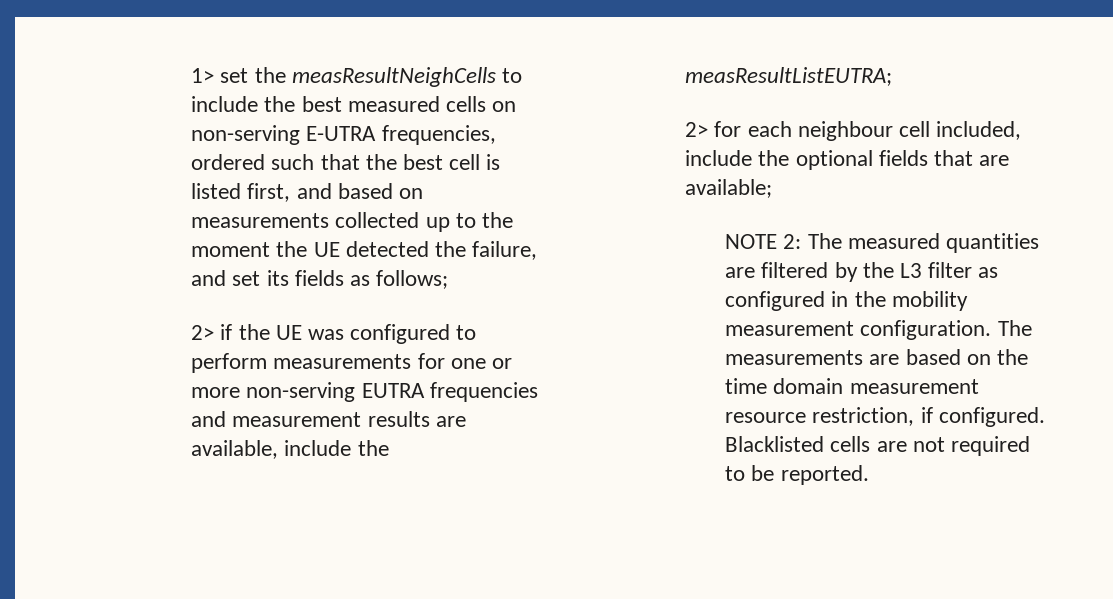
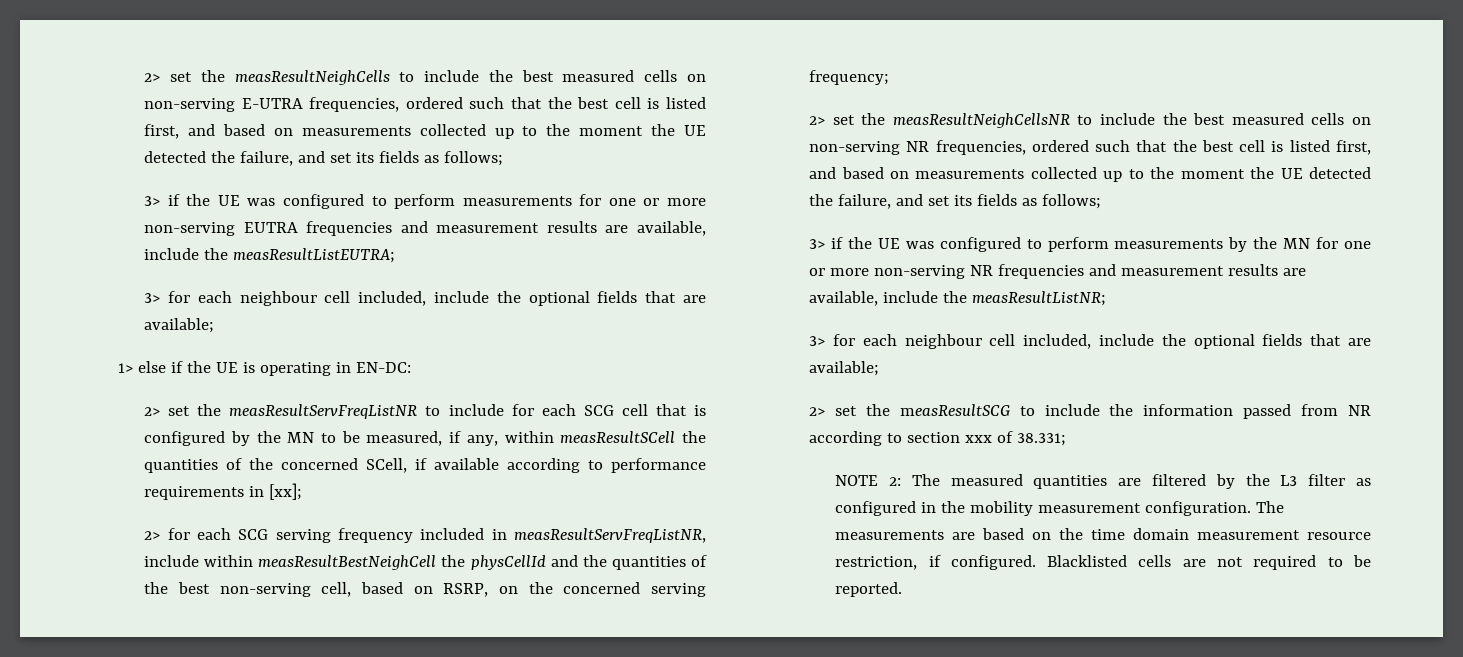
[191,68,215,83] 1> -> [144,73,161,82] 2>
[191,325,215,340] 2> -> [144,196,161,206] 3>
[685,122,709,137] 2> -> [144,293,161,303] 3>
(773, 188) none -> [118,361,412,376] [144,404,706,419] [144,431,706,446] [144,458,706,473] [144,483,303,500] [144,528,706,543] [144,555,707,570] [144,582,706,597] [809,70,890,85] [809,113,1371,128] [809,140,1371,155] [809,167,1371,182] [809,194,1102,209] [809,237,1371,252] [809,264,1307,279] [809,291,1107,306] [809,334,1371,349] [809,361,880,376] [809,404,1371,419] [809,431,1067,446] // 1> else if the UE is operating in EN-DC: // 2> set the measResultServFreqListNR to include for each SCG cell that is configured by the MN to be measured, if any, within measResultSCell the quantities of the concerned SCell, if available according to performance requirements in [xx]; // 2> for each SCG serving frequency included in measResultServFreqListNR, include within measResultBestNeighCell the physCellId and the quantities of the best non-serving cell, based on RSRP, on the concerned serving frequency; // 2> set the measResultNeighCellsNR to include the best measured cells on non-serving NR frequencies, ordered such that the best cell is listed first, and based on measurements collected up to the moment the UE detected the failure, and set its fields as follows; // 3> if the UE was configured to perform measurements by the MN for one or more non-serving NR frequencies and measurement results are available, include the measResultListNR; // 3> for each neighbour cell included, include the optional fields that are available; // 2> set the measResultSCG to include the information passed from NR according to section xxx of 38.331;

